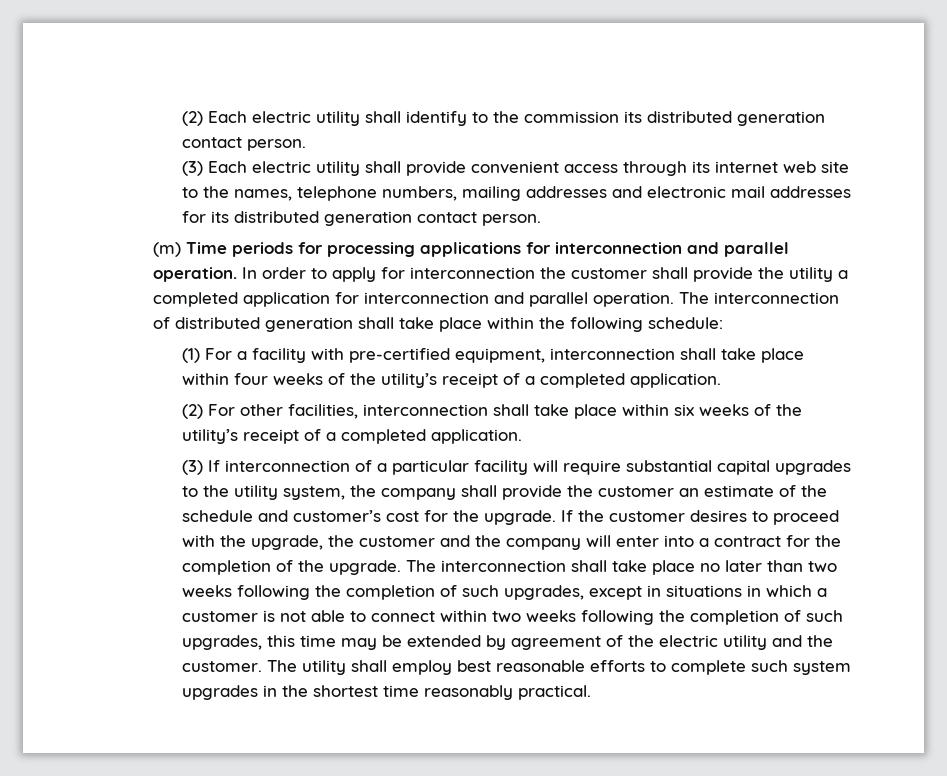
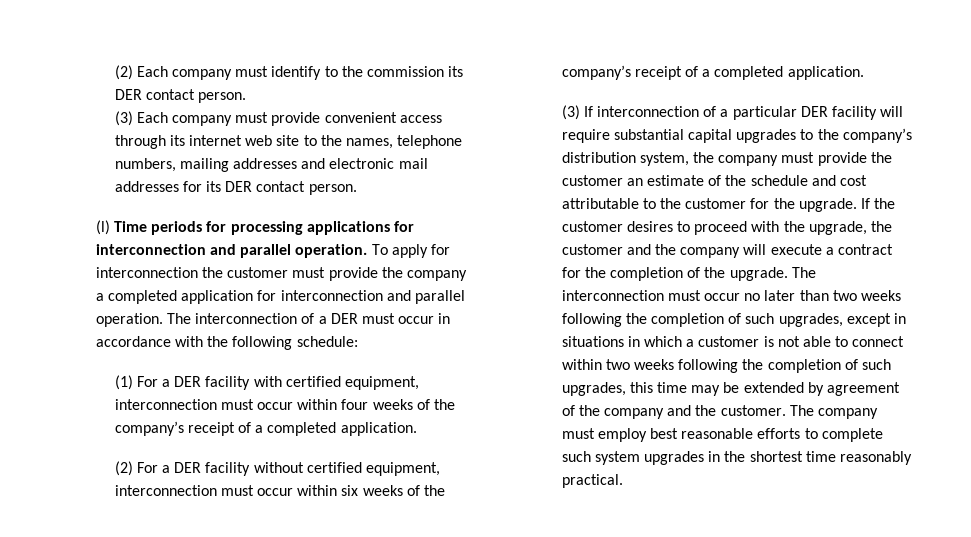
[251,111,401,126] electric utility shall -> [172,66,269,80] company must
[646,111,825,126] distributed generation -> [114,89,142,100] DER
[251,161,401,176] electric utility shall -> [172,112,269,126] company must
[233,211,541,226] [153,242,182,257] distributed generation contact person. // (m) -> [225,181,357,195] [95,220,110,235] DER contact person. // (l)
[242,267,328,279] In order to -> [371,244,388,255] To
[652,267,834,282] shall provide the utility -> [292,267,467,281] must provide the company
[175,317,535,332] distributed generation shall take place within -> [318,313,451,324] [95,336,204,347] a DER must occur in accordance with
(247, 355) none -> [174,376,202,387] DER
[348,348,804,363] pre-certified equipment, interconnection shall take place -> [285,376,420,390] [114,399,294,410] certified equipment, interconnection must occur
[380,373,437,388] utility’s -> [114,421,184,436] company’s
[239,404,617,419] other facilities, interconnection shall take place -> [162,462,441,476] [114,485,294,496] a DER facility without certified equipment, interconnection must occur
[181,429,238,444] utility’s -> [561,65,631,80] company’s
(469, 467) none -> [800,106,828,117] DER
[233,485,278,500] utility -> [842,128,912,143] [561,152,636,163] company’s distribution
[460,485,497,497] shall -> [781,152,815,163] must
[292,510,419,522] customer’s cost -> [840,175,868,186] [561,198,747,209] cost attributable to the customer
[615,535,694,547] enter into -> [770,244,822,255] execute
[570,560,695,575] shall take place -> [667,290,741,301] must occur
[658,635,767,650] electric utility -> [604,408,665,419] company
[301,660,387,675] utility shall -> [818,408,879,419] [561,428,595,439] company must

